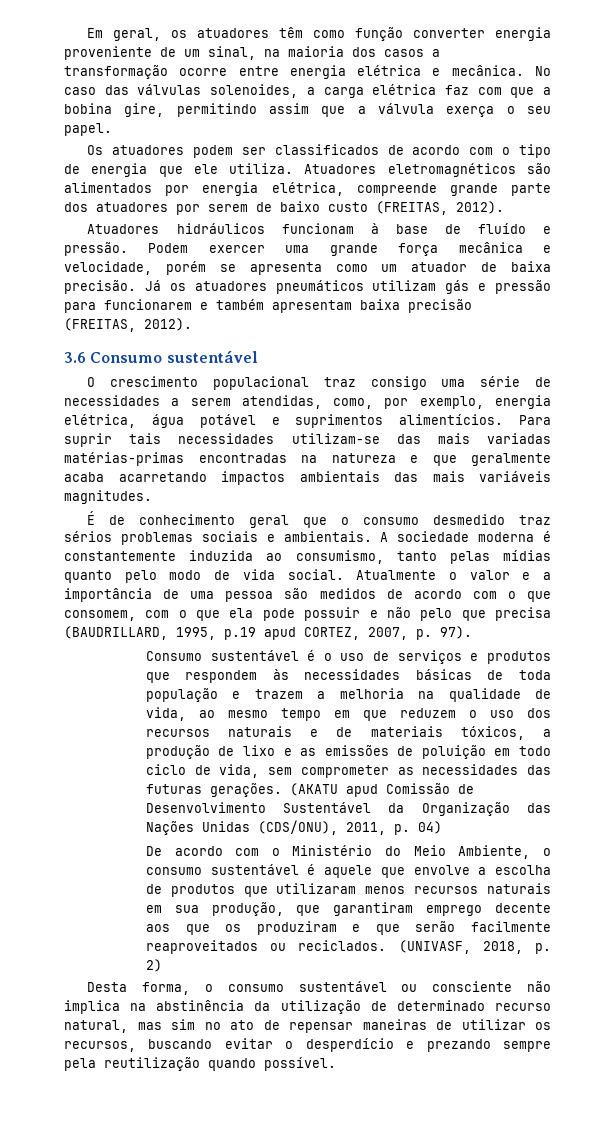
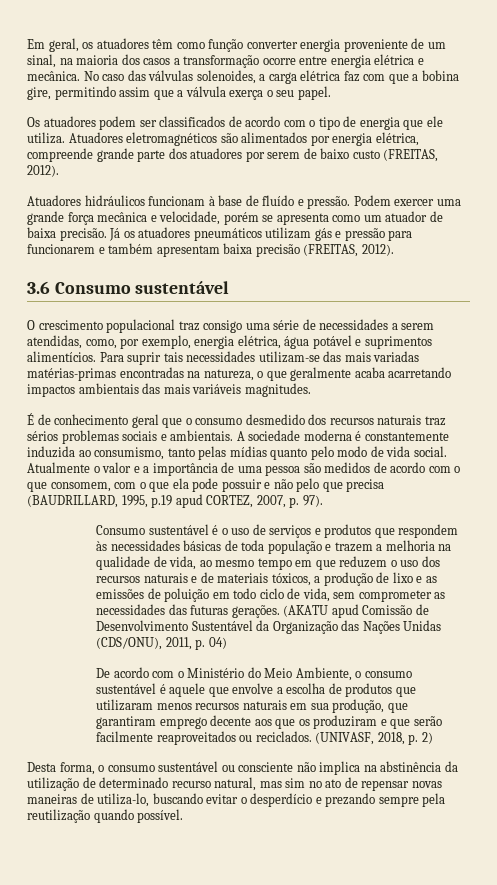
[331,453,418,463] natureza e -> [203,369,264,381] natureza, o
(506, 519) none -> [308,414,422,425] dos recursos naturais
(353, 1027) none -> [411,781,442,788] novas
[461,1019,551,1030] [64,1041,136,1052] utilizar os recursos, -> [97,793,150,807] utiliza-lo,

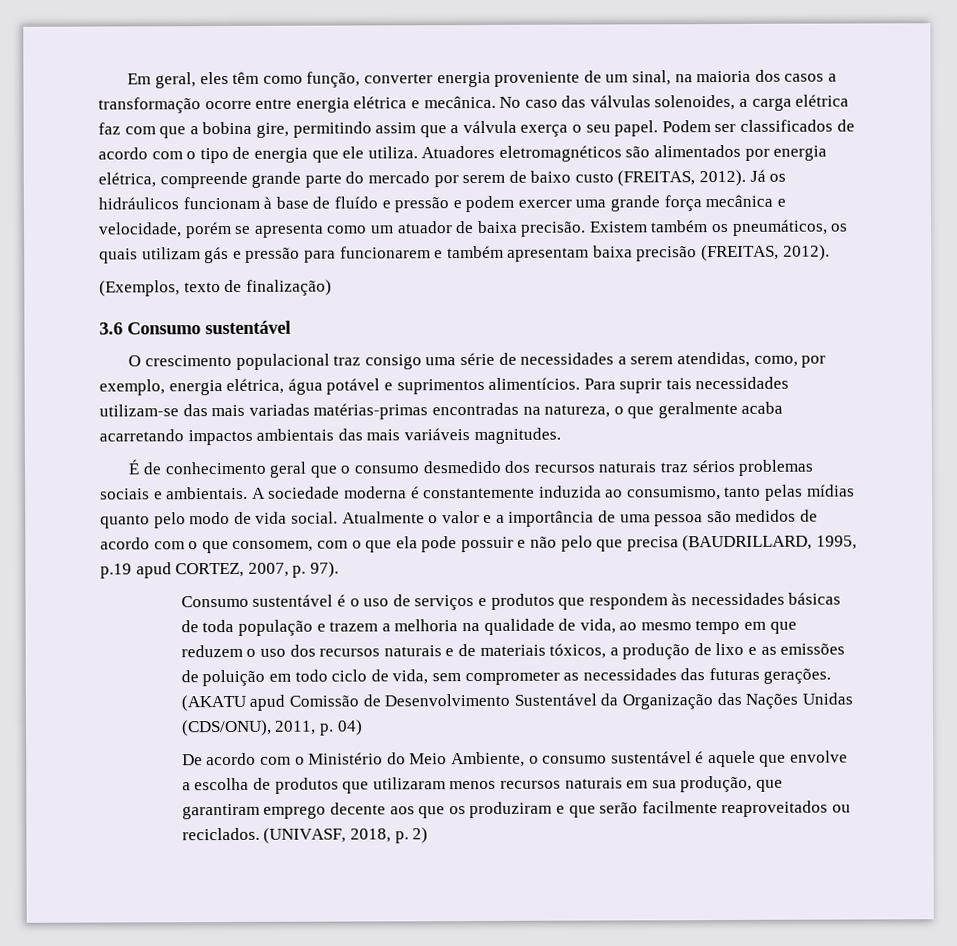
[82,38,149,49] os atuadores -> [199,72,229,85] eles
[208,39,244,52] função -> [306,71,361,88] função,
[27,116,137,130] // Os atuadores podem -> [661,120,711,133] Podem
[168,148,243,159] dos atuadores -> [345,171,430,184] do mercado
[27,195,81,206] // Atuadores -> [749,169,787,182] Já os
[307,195,391,209] pressão. Podem -> [394,195,515,213] pressão e podem
[109,227,262,241] Já os atuadores pneumáticos -> [588,219,849,236] [99,248,138,264] Existem também os pneumáticos, os quais
(394, 250) none -> [99,279,332,297] // (Exemplos, texto de finalização)
[27,761,458,775] [27,777,442,791] [27,793,446,807] [27,809,184,823] // Desta forma, o consumo sustentável ou consciente não implica na abstinência da utilização de determinado recurso natural, mas sim no ato de repensar novas maneiras de utiliza-lo, buscando evitar o desperdício e prezando sempre pela reutilização quando possível. -> (429, 835) none

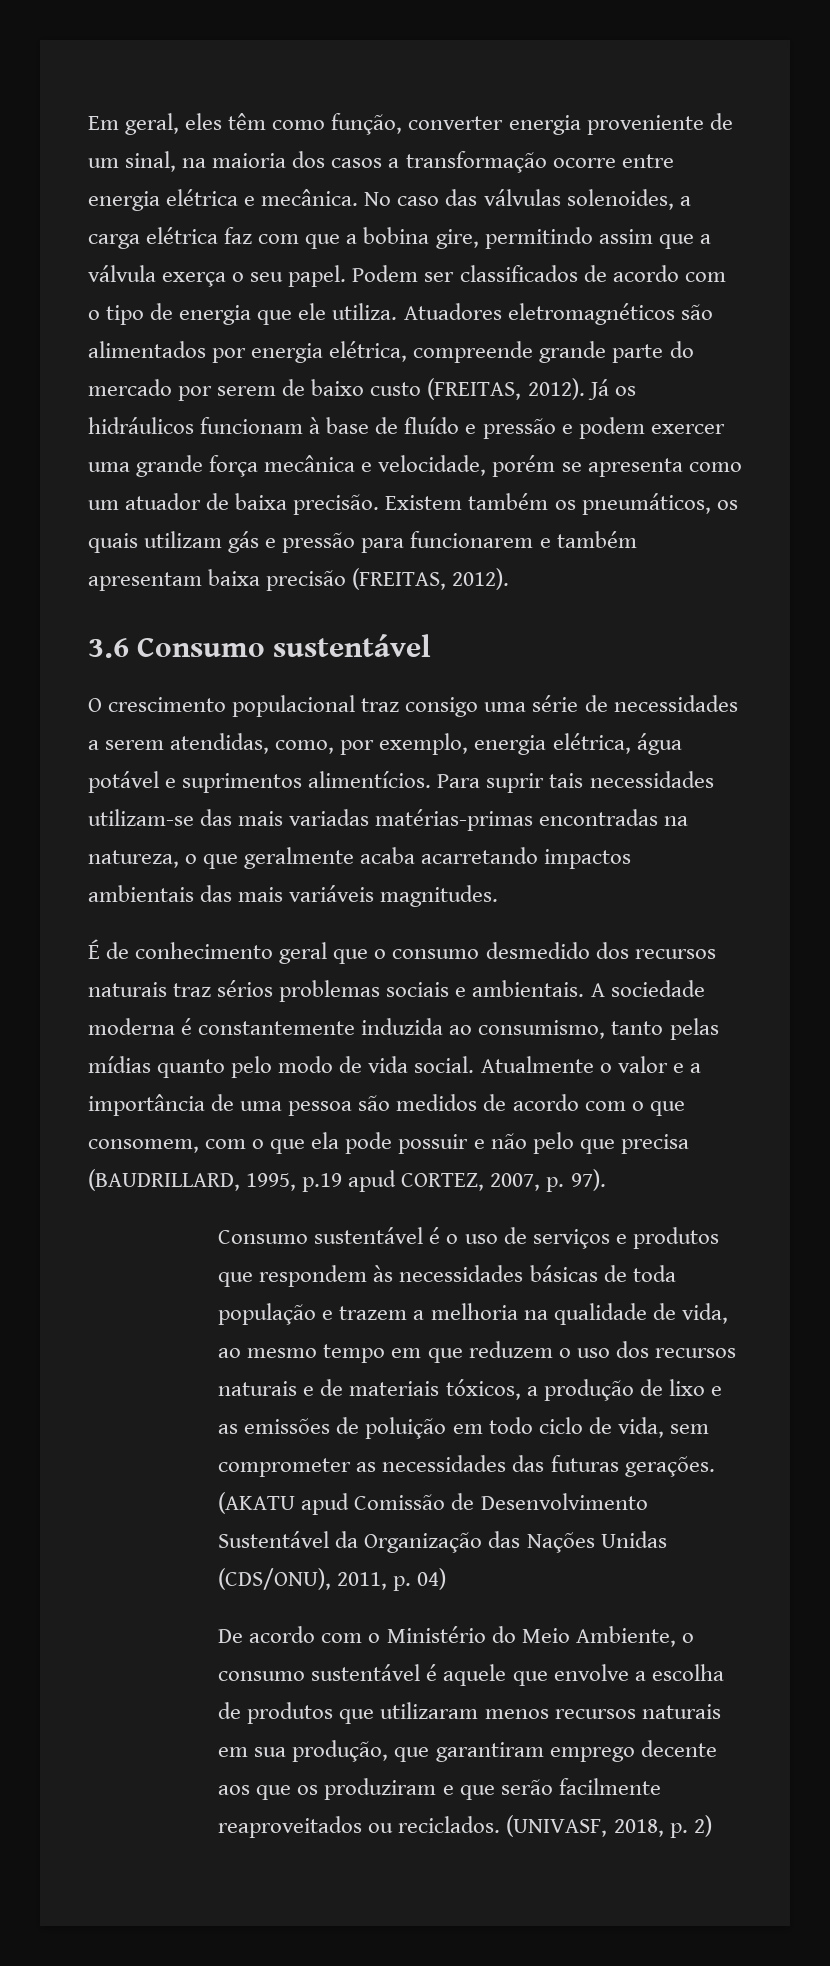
[99,279,332,297] // (Exemplos, texto de finalização) -> (510, 579) none

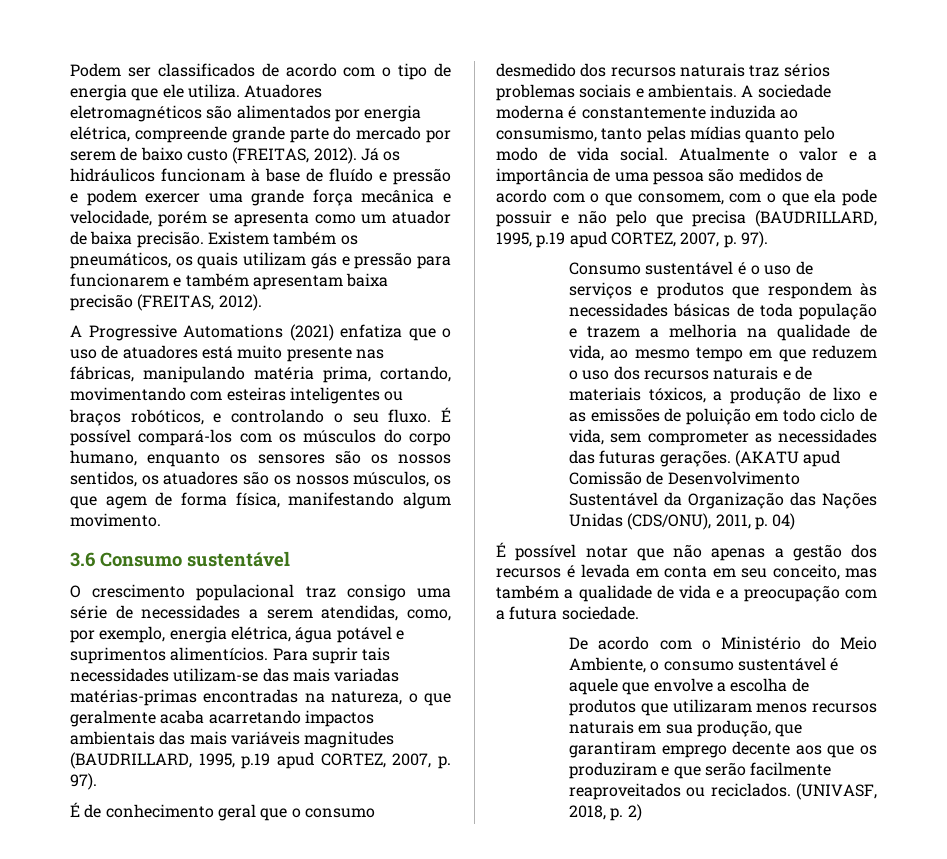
[88,113,733,135] [88,151,674,173] [88,189,691,211] [88,227,711,249] [88,265,347,287] Em geral, eles têm como função, converter energia proveniente de um sinal, na maioria dos casos a transformação ocorre entre energia elétrica e mecânica. No caso das válvulas solenoides, a carga elétrica faz com que a bobina gire, permitindo assim que a válvula exerça o seu papel. -> (70, 70) none
(510, 579) none -> [70,324,451,341] [70,345,384,362] [70,366,451,383] [70,387,404,404] [69,407,452,426] [70,429,451,446] [70,450,452,467] [70,471,451,487] [70,492,451,509] [70,513,161,527] // A Progressive Automations (2021) enfatiza que o uso de atuadores está muito presente nas fábricas, manipulando matéria prima, cortando, movimentando com esteiras inteligentes ou braços robóticos, e controlando o seu fluxo. É possível compará-los com os músculos do corpo humano, enquanto os sensores são os nossos sentidos, os atuadores são os nossos músculos, os que agem de forma física, manifestando algum movimento.
[380,885,499,907] magnitudes. -> [304,731,395,748] [70,752,451,769] [70,773,97,790] magnitudes (BAUDRILLARD, 1995, p.19 apud CORTEZ, 2007, p. 97).
(447, 1579) none -> [496,542,877,561] [496,564,877,580] [496,585,877,602] [496,606,639,620] // É possível notar que não apenas a gestão dos recursos é levada em conta em seu conceito, mas também a qualidade de vida e a preocupação com a futura sociedade.

